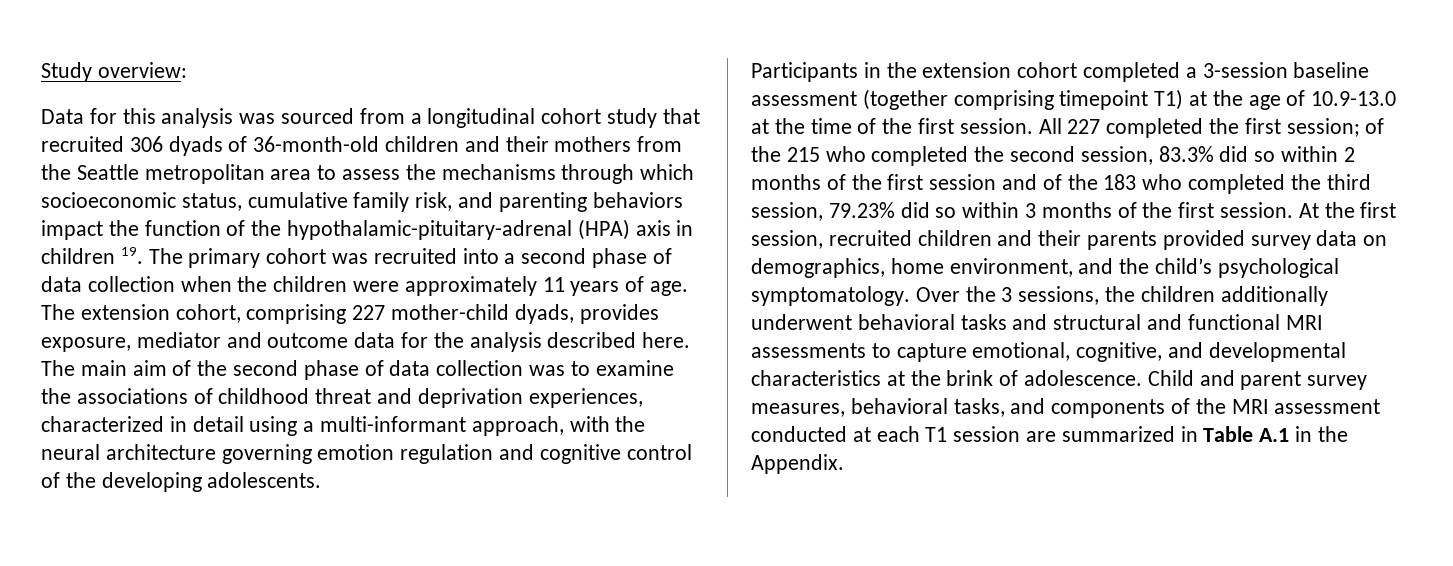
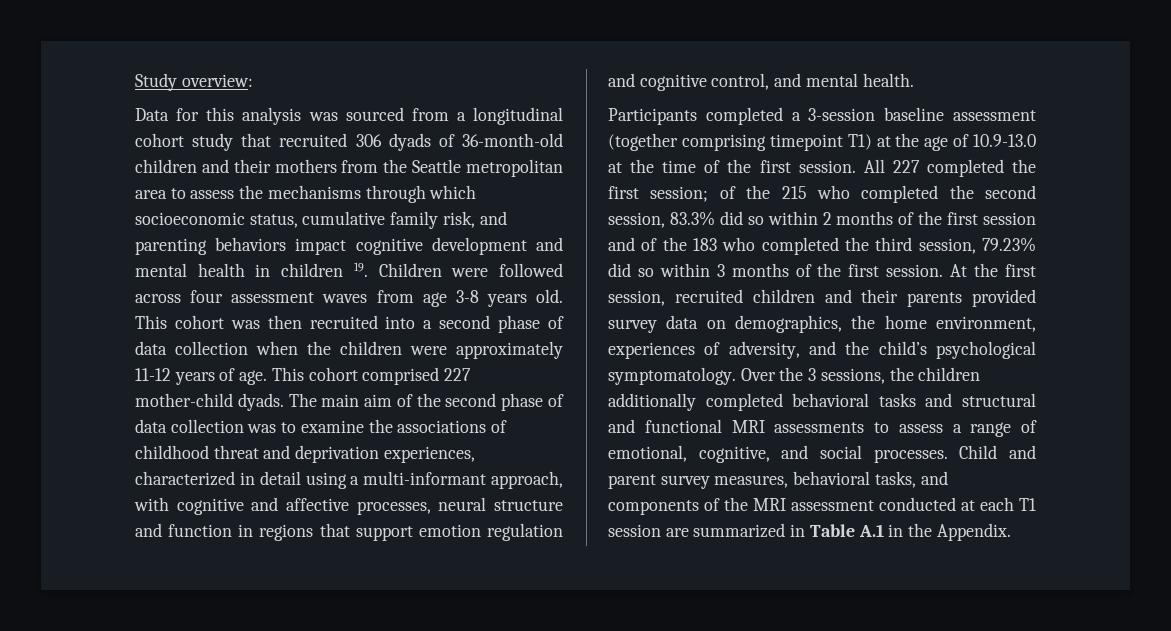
[108,219,694,240] [41,247,261,268] the function of the hypothalamic-pituitary-adrenal (HPA) axis in children 19. The primary -> [355,237,563,255] [135,262,563,277] [135,289,563,307] [135,315,167,329] cognitive development and mental health in children 19. Children were followed across four assessment waves from age 3-8 years old. This
(369, 258) none -> [267,315,302,329] then
[542,277,565,292] 11 -> [135,368,171,381] 11-12
[41,304,659,324] [41,332,691,352] The extension cohort, comprising 227 mother-child dyads, provides exposure, mediator and outcome data for the analysis described here. -> [271,367,472,385] [135,393,284,411] This cohort comprised 227 mother-child dyads.
[615,416,646,432] [41,444,692,464] [41,472,322,492] [751,62,1078,82] the neural architecture governing emotion regulation and cognitive control of the developing adolescents. // Participants in the extension cohort -> [176,497,564,515] [135,523,563,541] [608,73,914,91] [608,108,697,125] cognitive and affective processes, neural structure and function in regions that support emotion regulation and cognitive control, and mental health. // Participants
(885, 268) none -> [851,315,876,329] the
(1073, 267) none -> [608,341,800,359] experiences of adversity,
[751,314,852,330] underwent -> [705,393,783,411] completed
[896,342,1346,362] [751,370,1143,386] capture emotional, cognitive, and developmental characteristics at the brink of adolescence. -> [898,420,1037,437] [608,445,948,463] assess a range of emotional, cognitive, and social processes.

